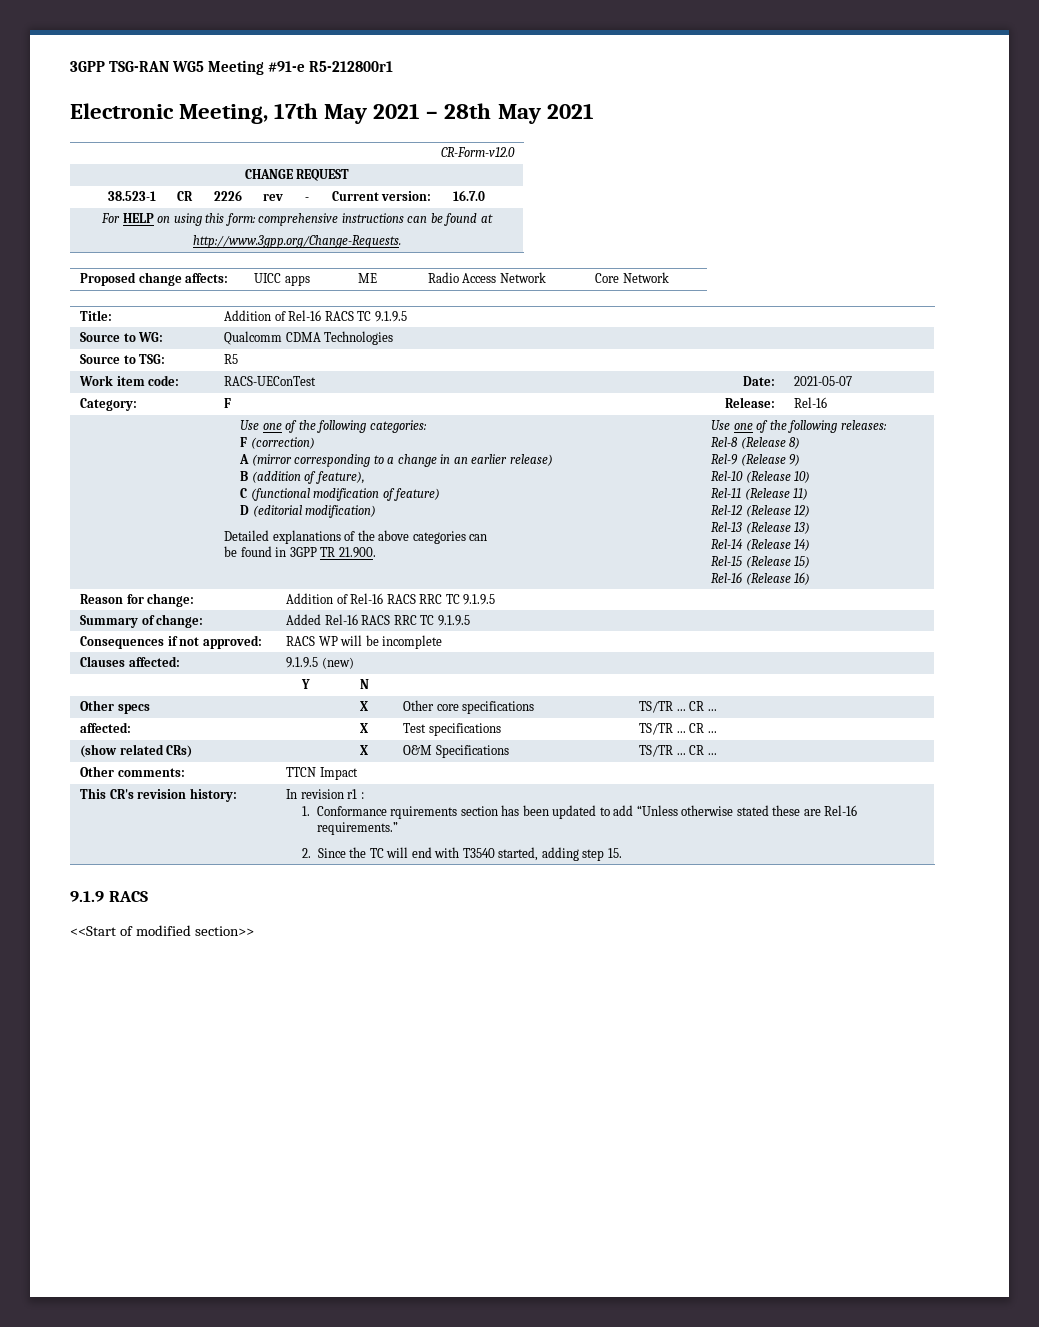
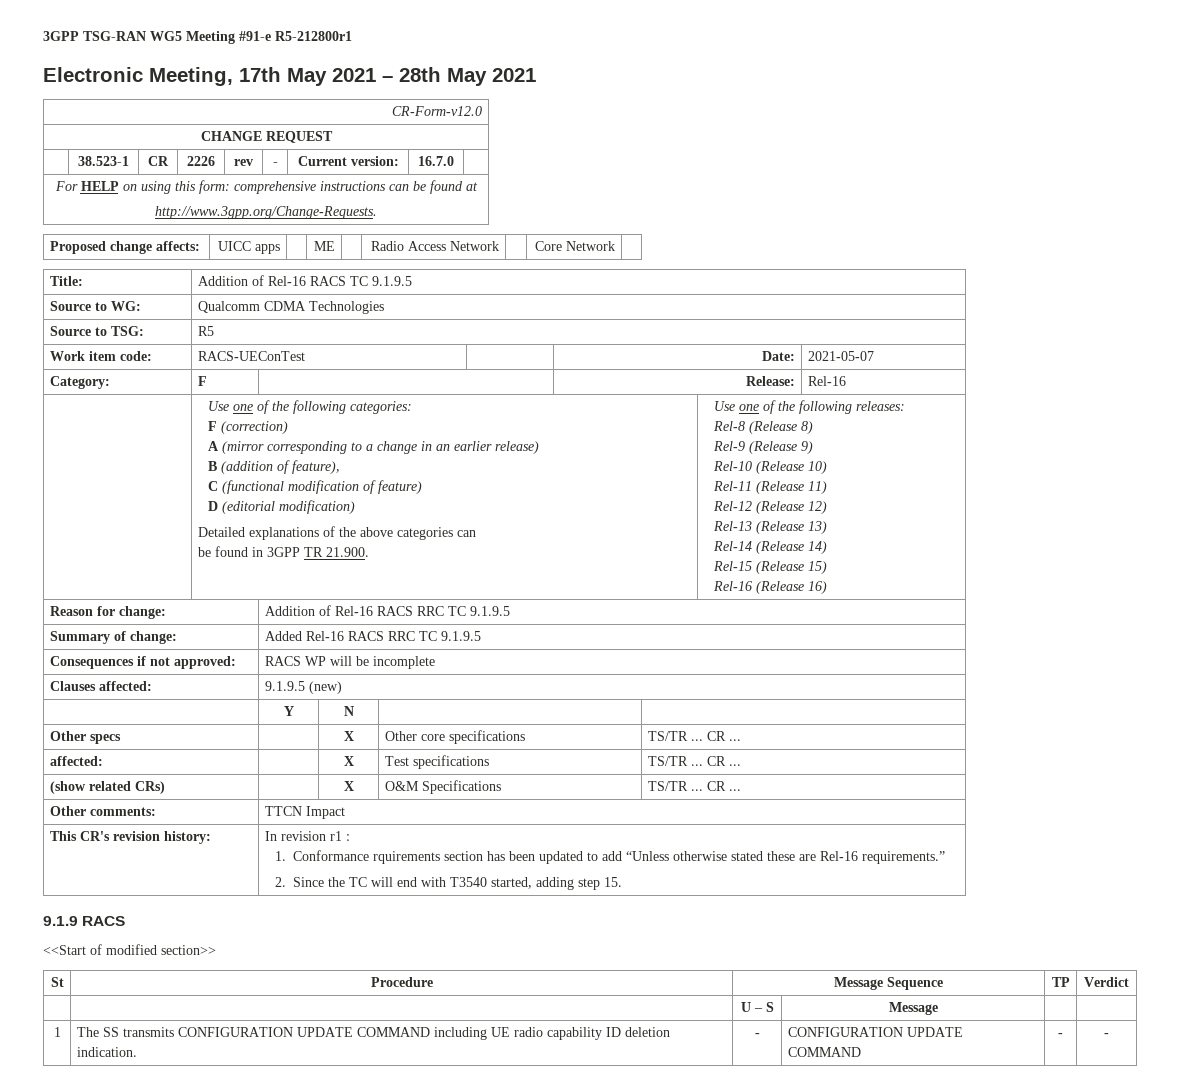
(254, 931) none -> [50,977,64,987] [370,977,433,987] [834,977,943,990] [1051,977,1070,987] [1084,977,1129,987] [740,1002,774,1012] [888,1002,938,1015] [53,1027,61,1037] [76,1027,670,1040] [76,1047,137,1057] [754,1033,760,1037] [787,1027,963,1037] [787,1047,861,1057] [1058,1033,1063,1037] [1104,1033,1109,1037] // St | Procedure | Message Sequence | TP | Verdict // | | U – S | Message | | // 1 | The SS transmits CONFIGURATION UPDATE COMMAND including UE radio capability ID deletion indication. | - | CONFIGURATION UPDATE COMMAND | - | -

